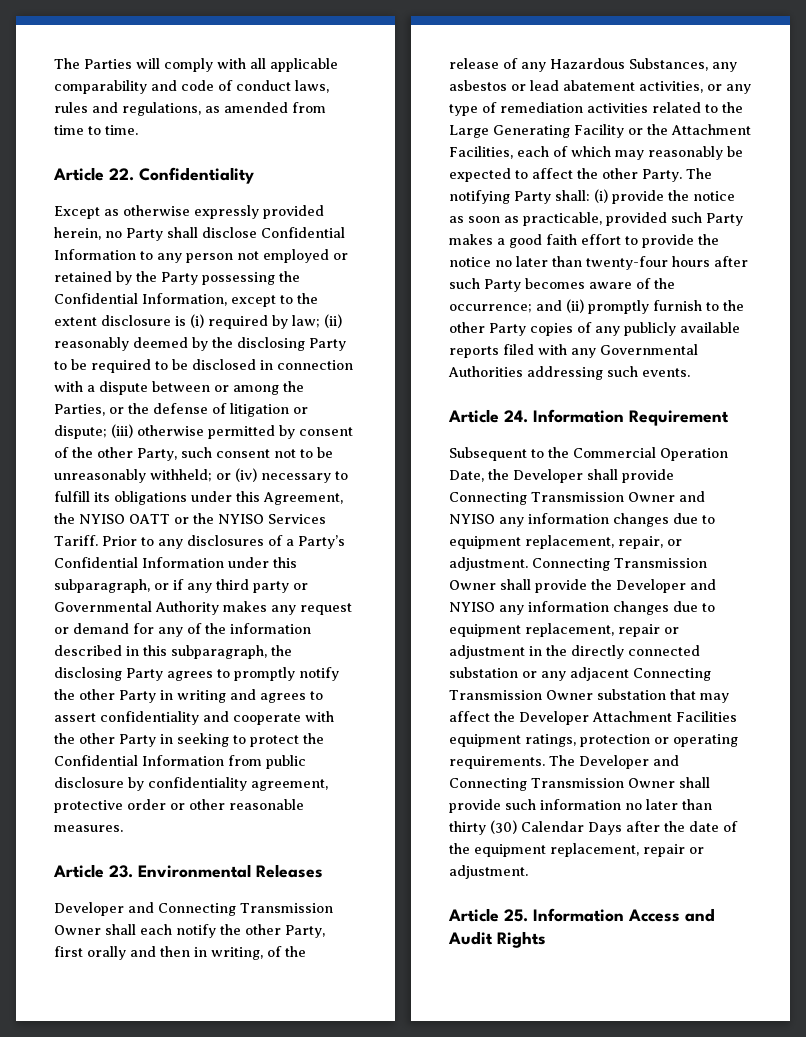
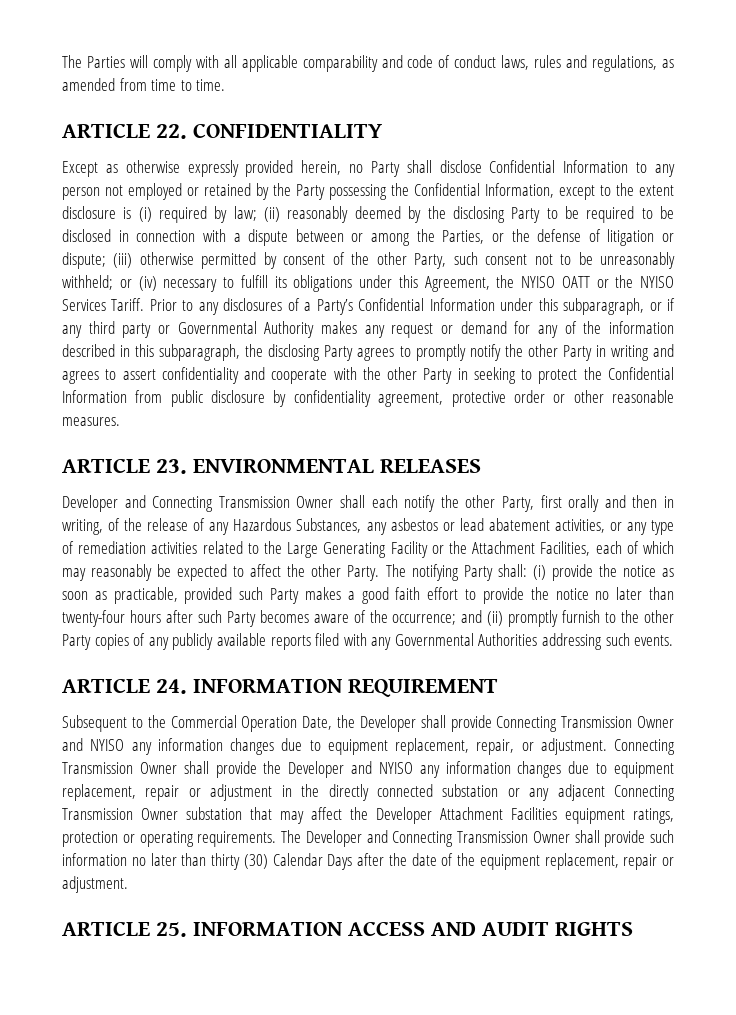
[53,167,254,184] Article 22. Confidentiality -> [62,123,383,139] ARTICLE 22. CONFIDENTIALITY
[53,864,323,878] Article 23. Environmental Releases -> [62,458,482,474] ARTICLE 23. ENVIRONMENTAL RELEASES
[448,409,729,426] Article 24. Information Requirement -> [62,678,499,697] ARTICLE 24. INFORMATION REQUIREMENT
[448,908,715,922] [448,931,546,948] Article 25. Information Access and Audit Rights -> [62,921,634,937] ARTICLE 25. INFORMATION ACCESS AND AUDIT RIGHTS

